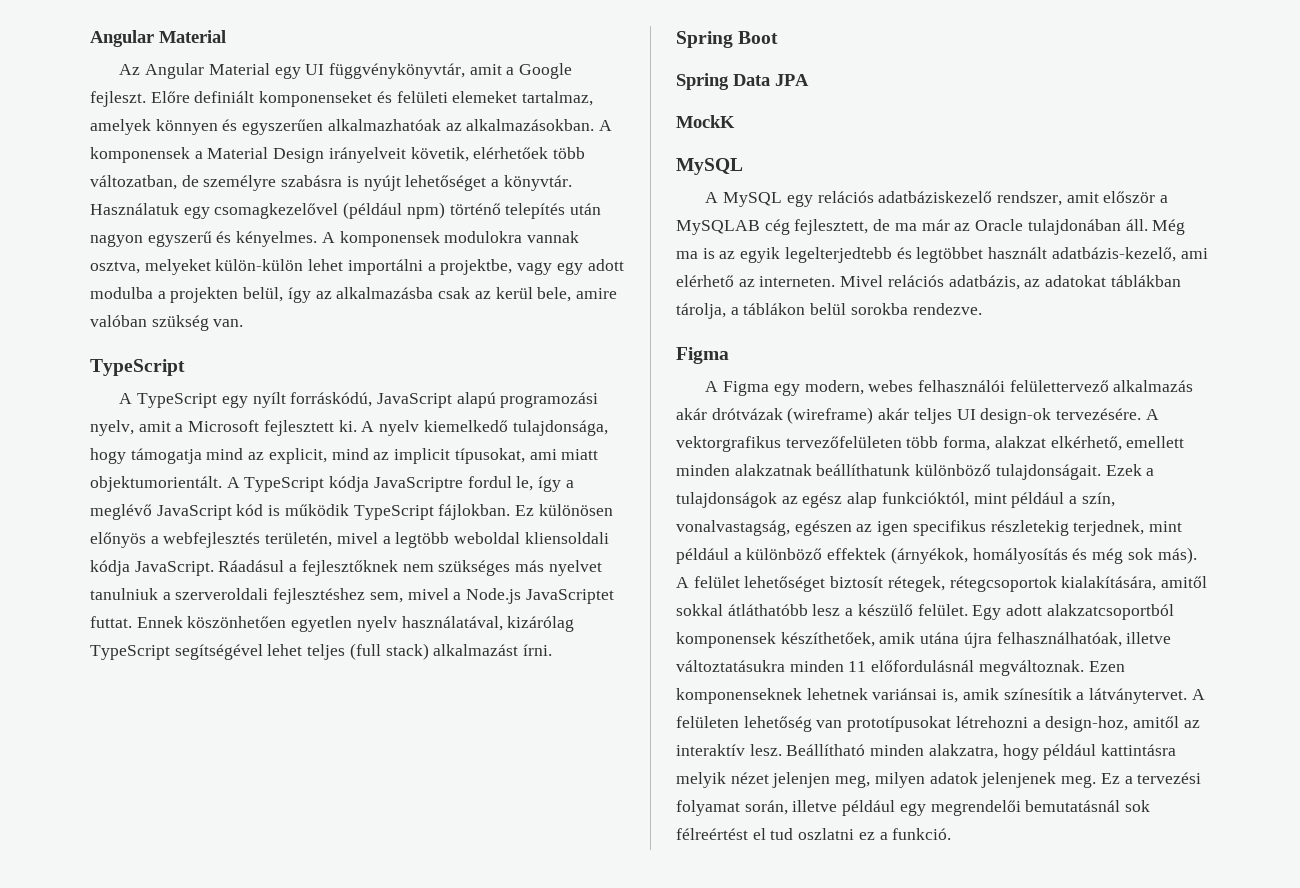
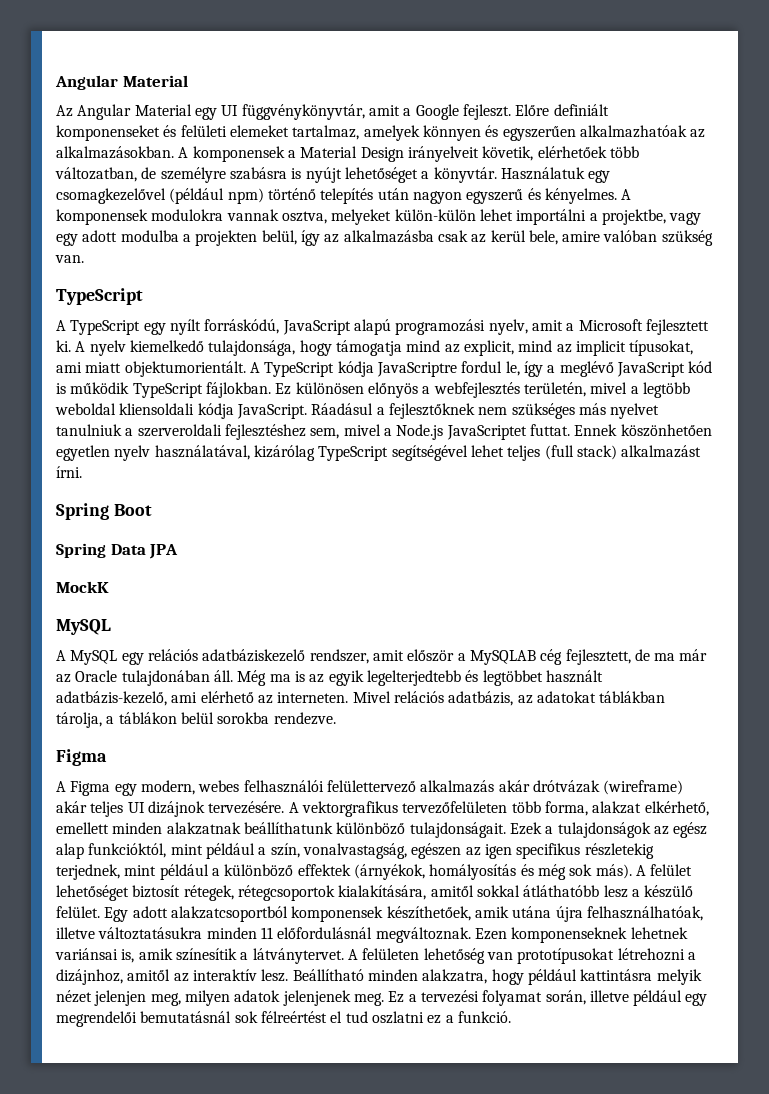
[980,408,1052,424] design-ok -> [147,801,205,817] dizájnok
[1045,716,1129,732] design-hoz, -> [56,969,123,985] dizájnhoz,

